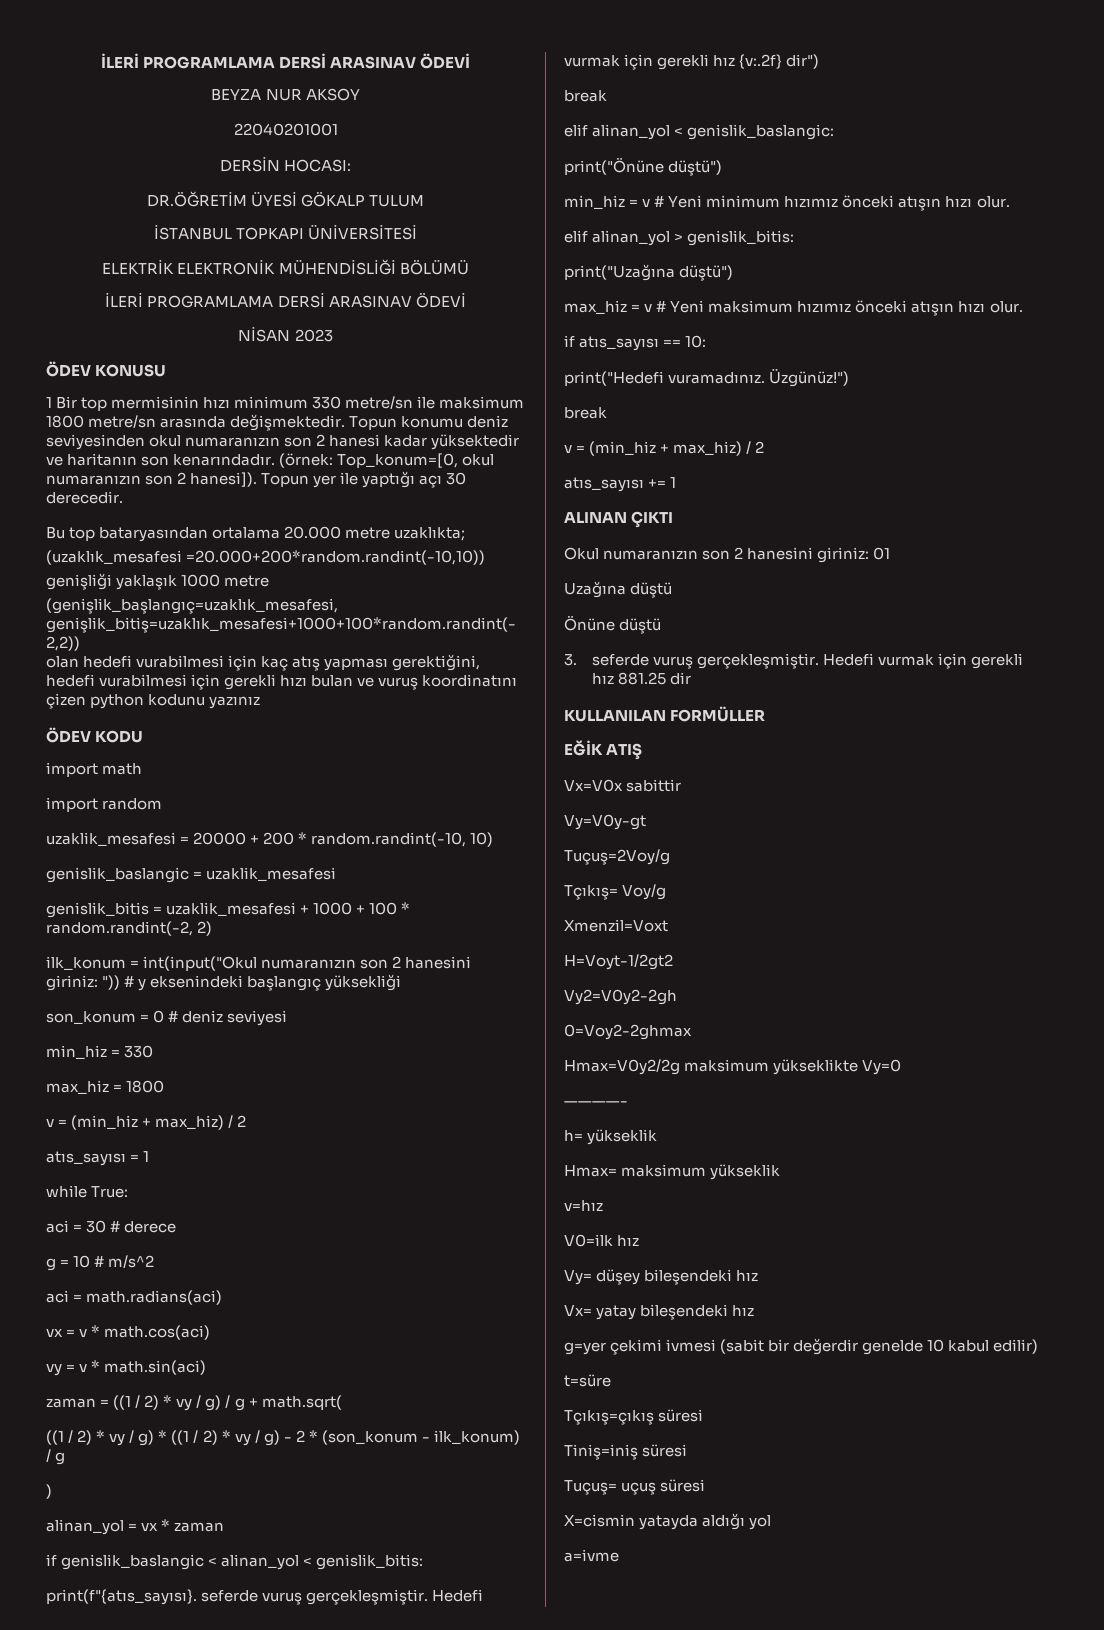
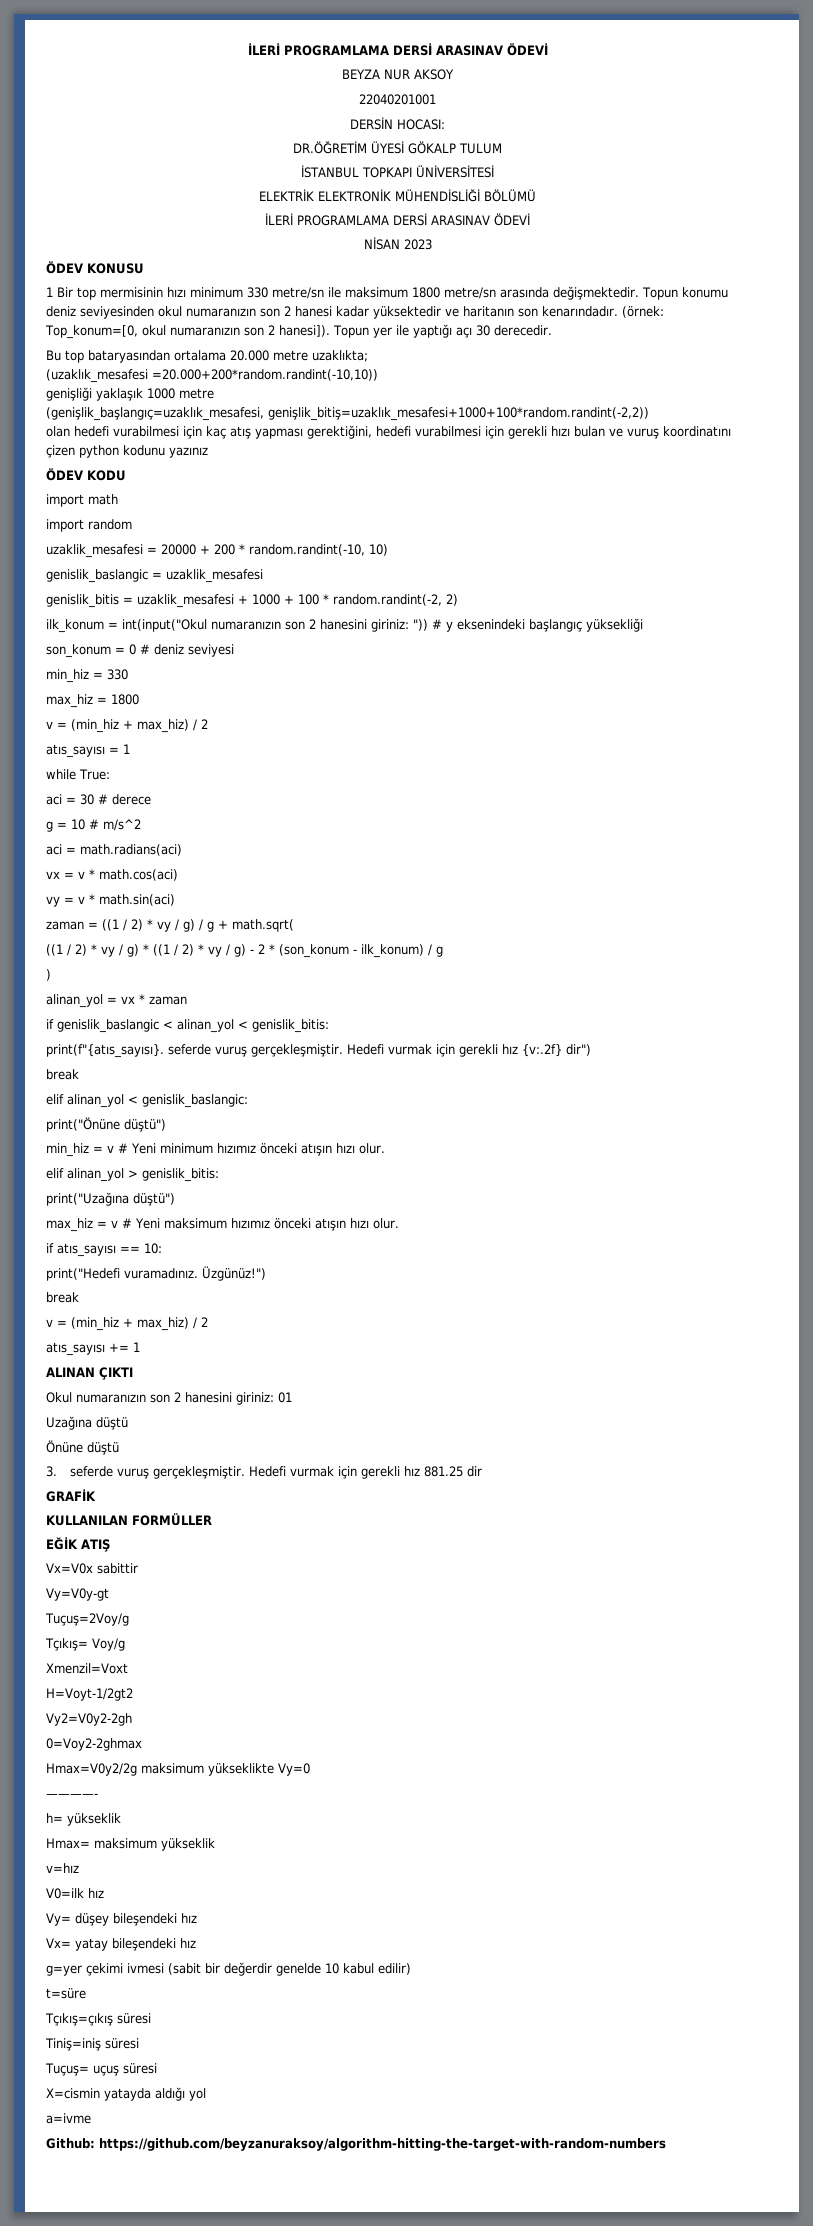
(692, 678) none -> [46,1489,96,1502] // GRAFİK
(619, 1555) none -> [46,2138,666,2151] // Github: https://github.com/beyzanuraksoy/algorithm-hitting-the-target-with-random-numbers

